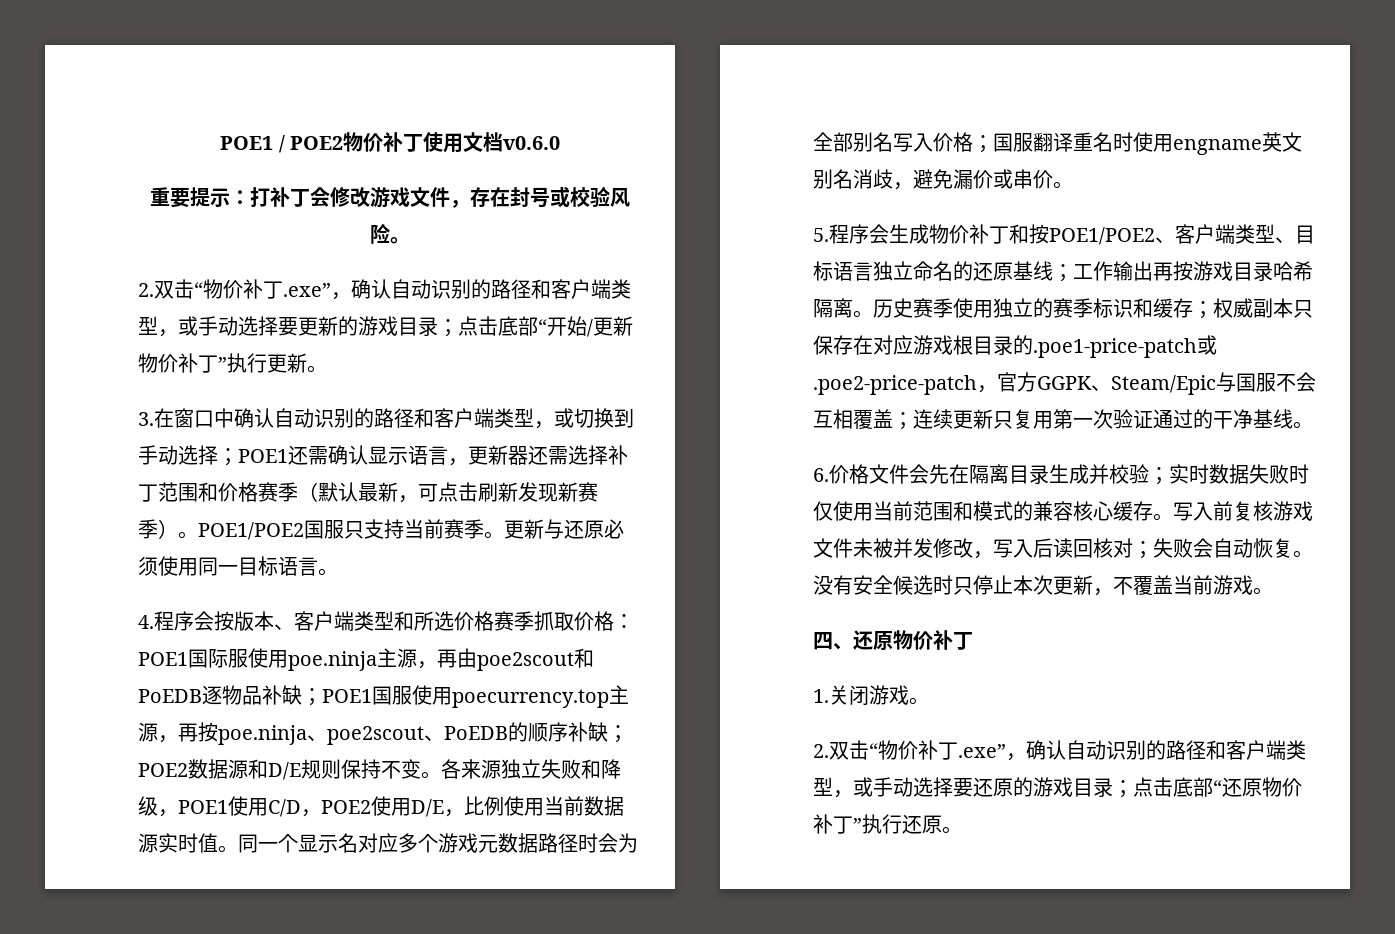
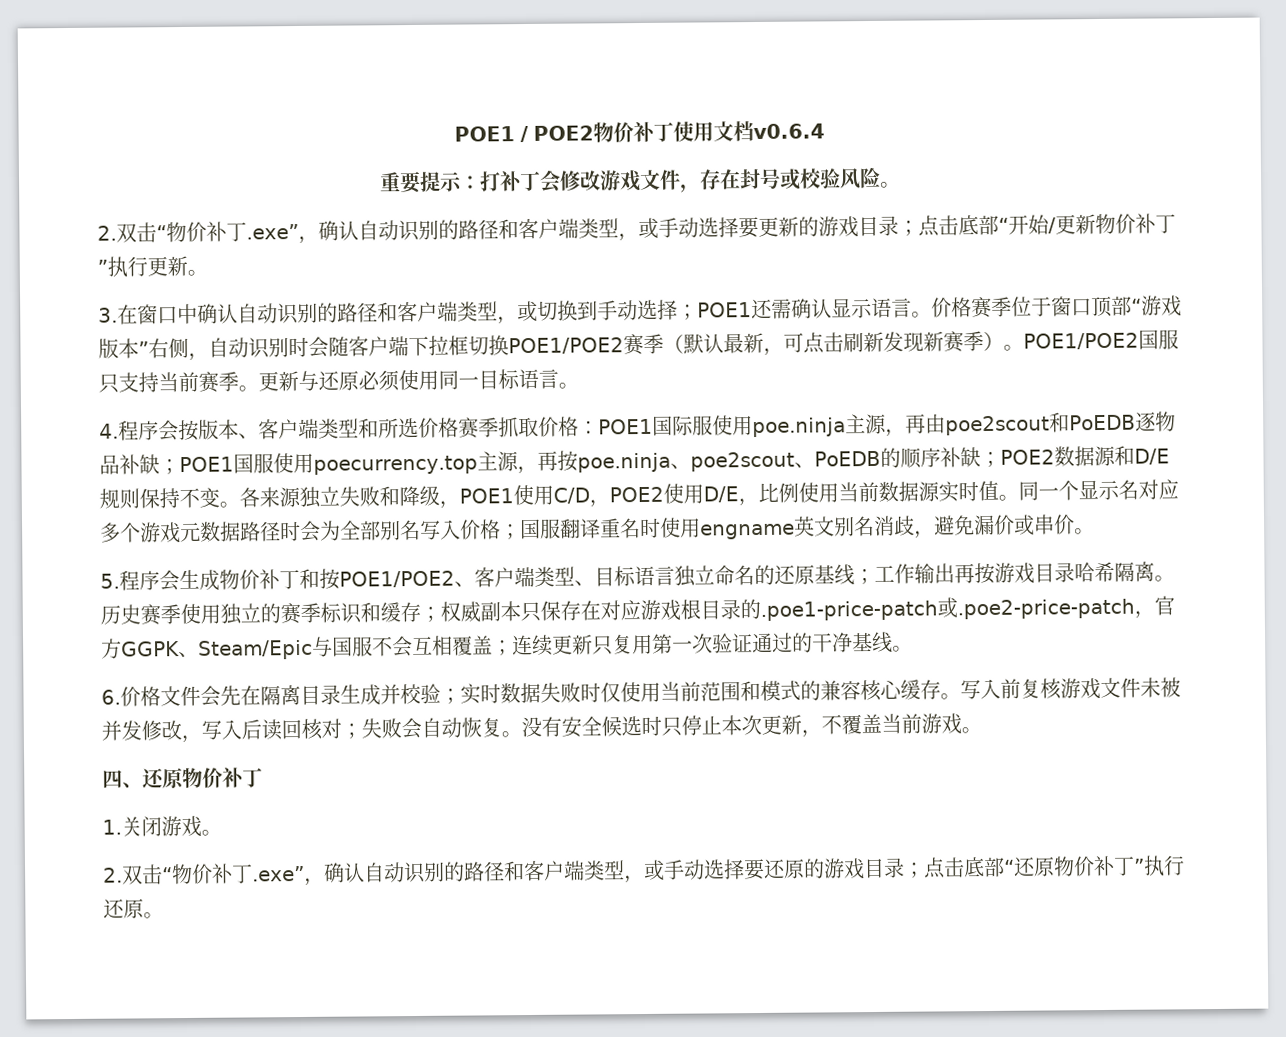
[502,136,560,150] v0.6.0 -> [753,123,825,140] v0.6.4
[448,445,628,466] [138,482,258,502] ，更新器还需选择补丁范围和价格 -> [911,295,1182,319] [98,335,624,361] 。价格赛季位于窗口顶部“游戏版本”右侧，自动识别时会随客户端下拉框切换POE1/POE2

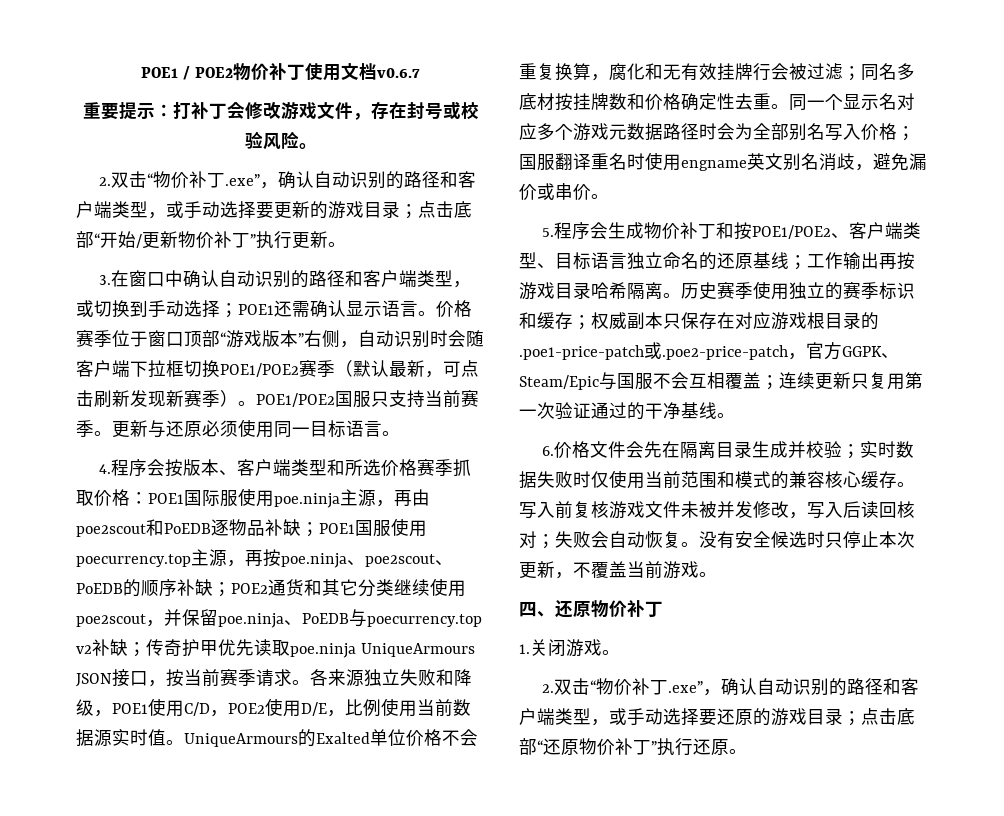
[753,123,825,140] v0.6.4 -> [376,68,420,78] v0.6.7
[1053,445,1170,467] [99,487,220,509] 数据源和D/E规则保持不变 -> [268,578,466,597] [76,609,482,628] [76,639,475,658] [76,668,292,687] 通货和其它分类继续使用poe2scout，并保留poe.ninja、PoEDB与poecurrency.top v2补缺；传奇护甲优先读取poe.ninja UniqueArmours JSON接口，按当前赛季请求
(1019, 497) none -> [184,729,478,747] [519,63,915,81] [519,93,789,111] UniqueArmours的Exalted单位价格不会重复换算，腐化和无有效挂牌行会被过滤；同名多底材按挂牌数和价格确定性去重。

